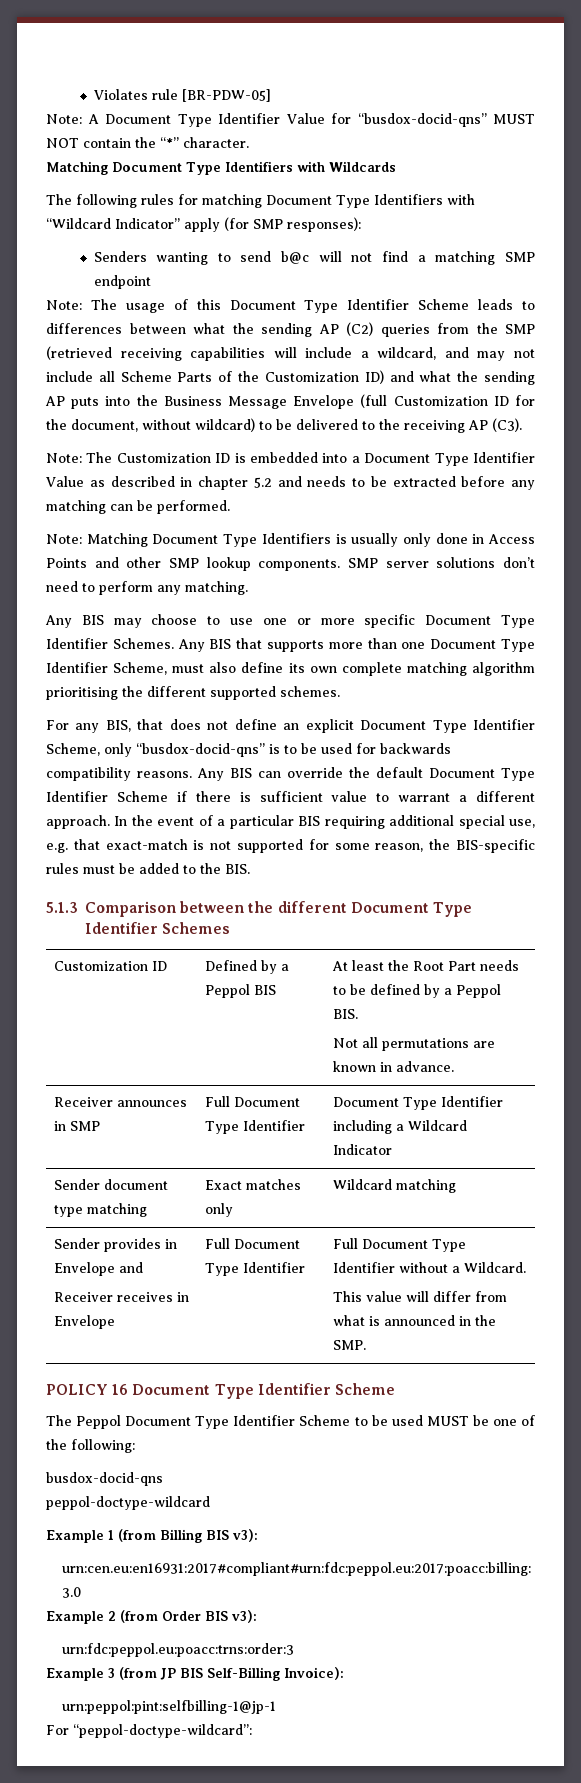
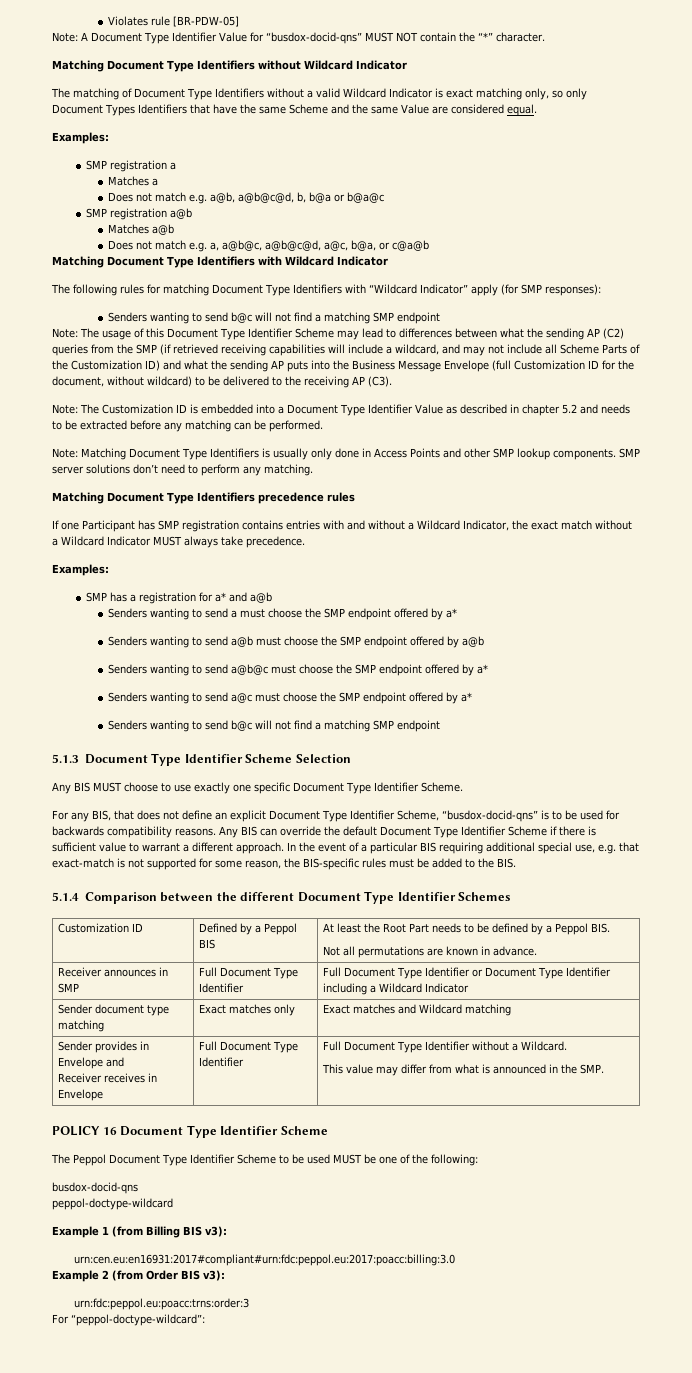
(249, 142) none -> [52,60,407,72] [51,88,587,100] [52,104,537,116] [52,132,109,144] [85,160,176,172] [107,176,158,186] [107,192,384,204] [85,208,192,220] [107,224,174,235] [107,240,429,252] // Matching Document Type Identifiers without Wildcard Indicator // The matching of Document Type Identifiers without a valid Wildcard Indicator is exact matching only, so only Document Types Identifiers that have the same Scheme and the same Value are considered equal. // Examples: // SMP registration a // Matches a // Does not match e.g. a@b, a@b@c@d, b, b@a or b@a@c // SMP registration a@b // Matches a@b // Does not match e.g. a, a@b@c, a@b@c@d, a@c, b@a, or c@a@b
[329,161,396,172] Wildcards -> [284,256,388,266] Wildcard Indicator
[478,299,514,310] leads -> [336,328,383,340] may lead
[46,346,112,360] (retrieved -> [160,344,218,355] (if retrieved
[45,615,142,628] // Any BIS may -> [52,492,355,504] [52,520,632,532] [52,536,305,548] [52,564,109,576] [85,592,272,604] [107,608,457,620] [107,636,484,648] [107,664,488,676] [107,692,472,704] [107,720,440,732] [52,753,351,766] [52,782,122,794] // Matching Document Type Identifiers precedence rules // If one Participant has SMP registration contains entries with and without a Wildcard Indicator, the exact match without a Wildcard Indicator MUST always take precedence. // Examples: // SMP has a registration for a* and a@b // Senders wanting to send a must choose the SMP endpoint offered by a* // Senders wanting to send a@b must choose the SMP endpoint offered by a@b // Senders wanting to send a@b@c must choose the SMP endpoint offered by a* // Senders wanting to send a@c must choose the SMP endpoint offered by a* // Senders wanting to send b@c will not find a matching SMP endpoint // 5.1.3 Document Type Identifier Scheme Selection // Any BIS MUST
[262,618,355,625] one or more -> [194,782,251,794] exactly one
[112,638,535,652] [46,662,535,676] [46,686,340,700] Schemes. Any BIS that supports more than one Document Type Identifier Scheme, must also define its own complete matching algorithm prioritising the different supported schemes. -> [420,782,463,792] Scheme.
[104,743,132,757] only -> (439, 815) none
[46,902,78,913] 5.1.3 -> [52,892,79,901] 5.1.4
(305, 1125) none -> [322,967,483,979] Full Document Type Identifier or
(233, 1210) none -> [322,1004,416,1014] Exact matches and
[405,1291,429,1302] will -> [375,1066,398,1076] may
[46,1667,344,1681] [62,1700,277,1714] // Example 3 (from JP BIS Self-Billing Invoice): // urn:peppol:pint:selfbilling-1@jp-1 -> (249, 1304) none

